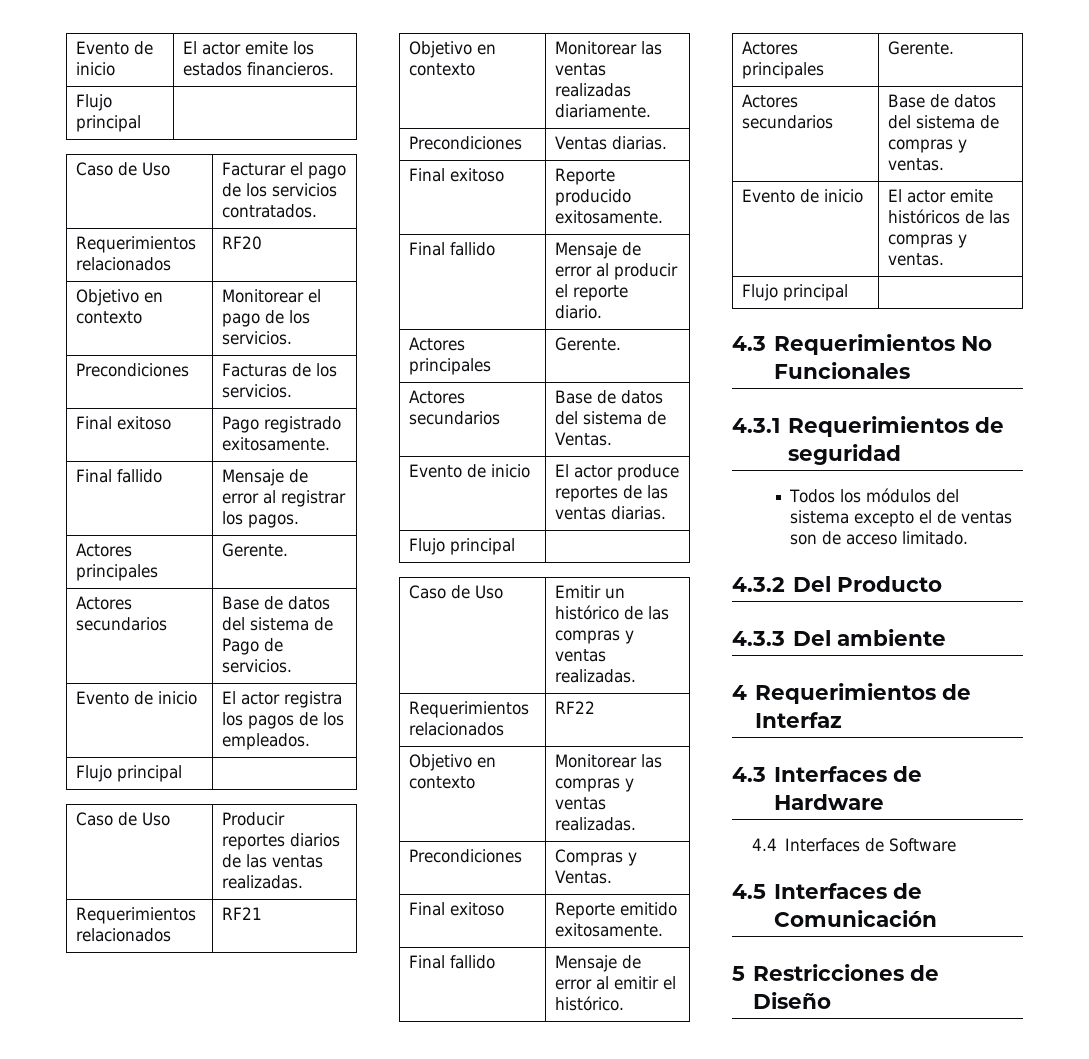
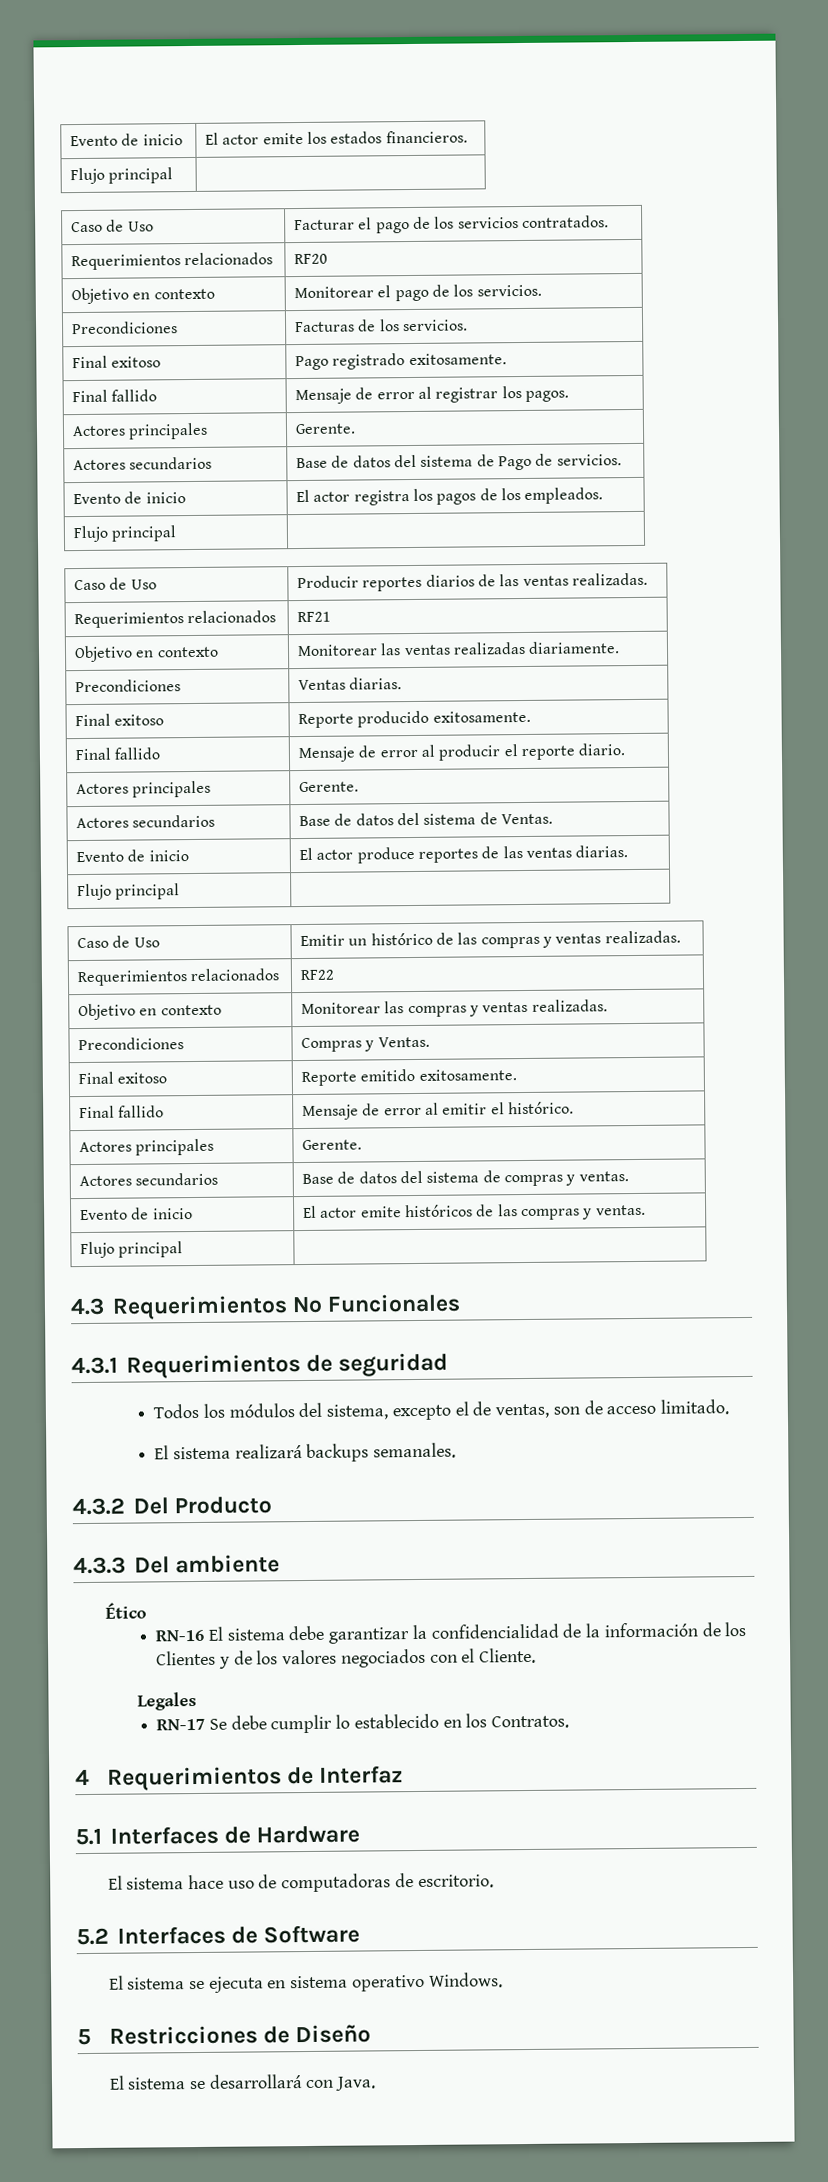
[790,510,850,524] sistema -> [326,1404,389,1420] sistema,
[961,511,1013,524] ventas -> [495,1403,550,1419] ventas,
(969, 538) none -> [154,1442,457,1462] // El sistema realizará backups semanales.
(947, 637) none -> [104,1602,147,1619] [155,1622,747,1644] [156,1647,537,1669] [137,1691,198,1711] [156,1713,570,1734] // Ético // RN-16 El sistema debe garantizar la confidencialidad de la información de los Clientes y de los valores negociados con el Cliente. // Legales // RN-17 Se debe cumplir lo establecido en los Contratos.
[732,767,766,782] 4.3 -> [75,1827,102,1846] 5.1
[752,838,957,852] [732,883,923,899] [774,910,938,927] [732,964,940,981] [753,992,832,1009] 4.4 Interfaces de Software // 4.5 Interfaces de Comunicación // 5 Restricciones de Diseño -> [107,1873,494,1893] [76,1925,361,1946] [108,1972,503,1993] [77,2024,371,2046] [108,2074,377,2091] El sistema hace uso de computadoras de escritorio. // 5.2 Interfaces de Software // El sistema se ejecuta en sistema operativo Windows. // 5 Restricciones de Diseño // El sistema se desarrollará con Java.

